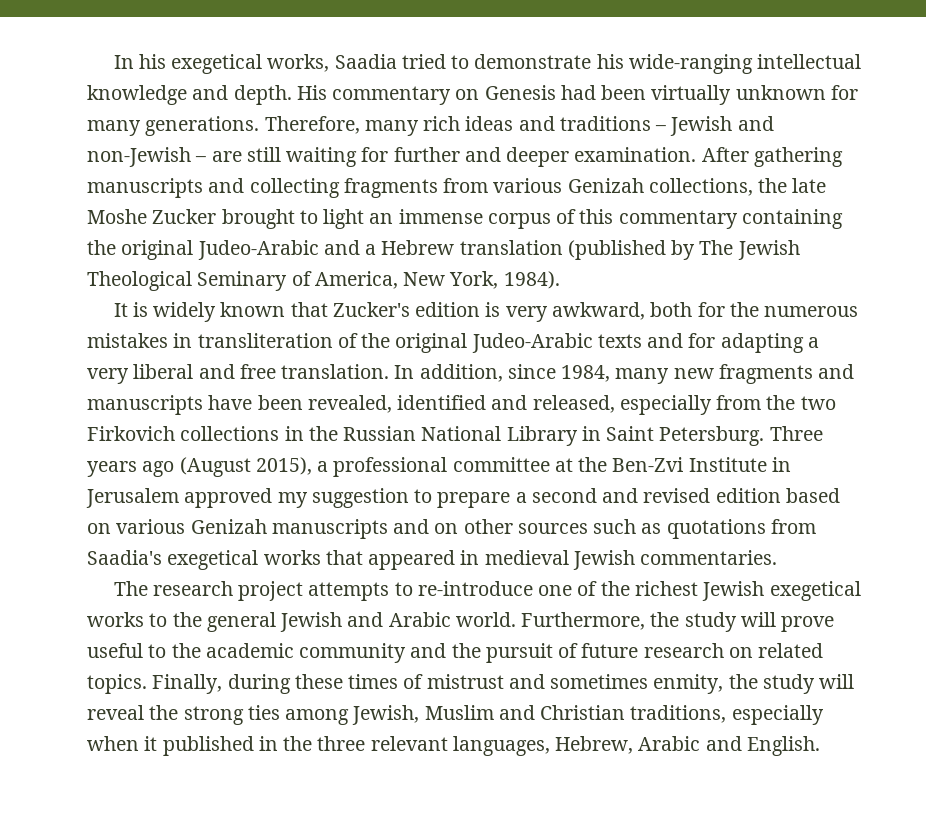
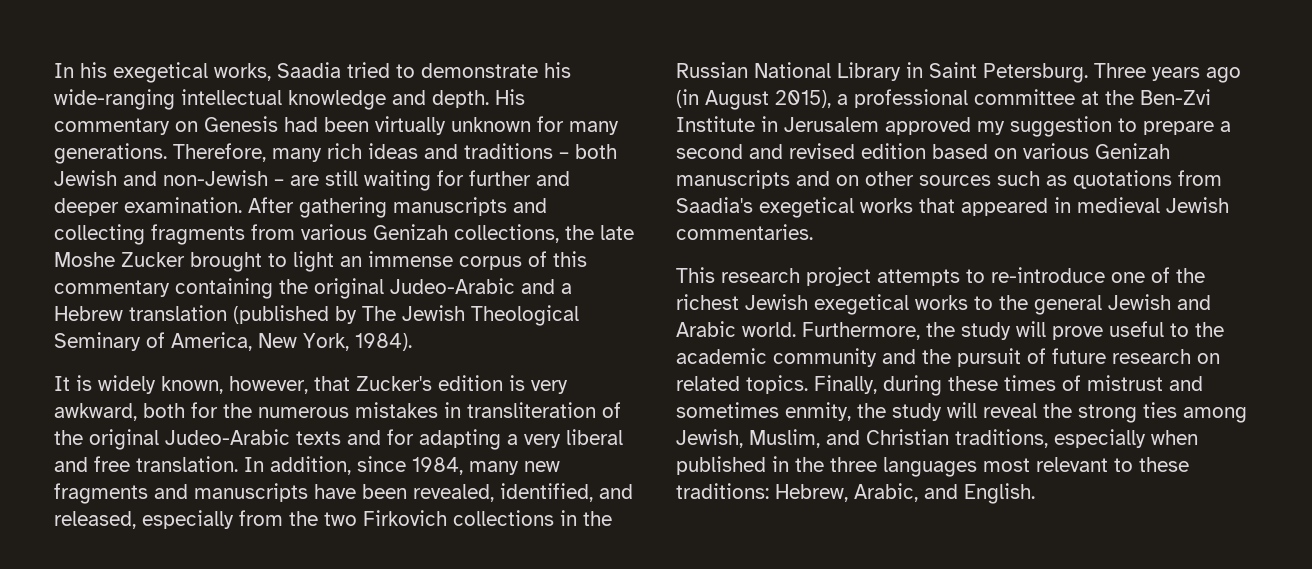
(667, 128) none -> [575,144,617,159] both
[220,302,286,317] known -> [161,376,308,394] known, however,
[397,395,487,410] identified -> [500,483,593,502] identified,
[179,457,251,477] (August -> [676,89,769,110] (in August
[113,581,148,596] The -> [676,267,715,283] This
[424,705,494,720] Muslim -> [749,429,820,448] Muslim,
[144,736,158,751] it -> (1198, 437) none
[370,736,701,756] relevant languages, Hebrew, Arabic -> [883,457,1189,477] [676,483,918,502] languages most relevant to these traditions: Hebrew, Arabic,

